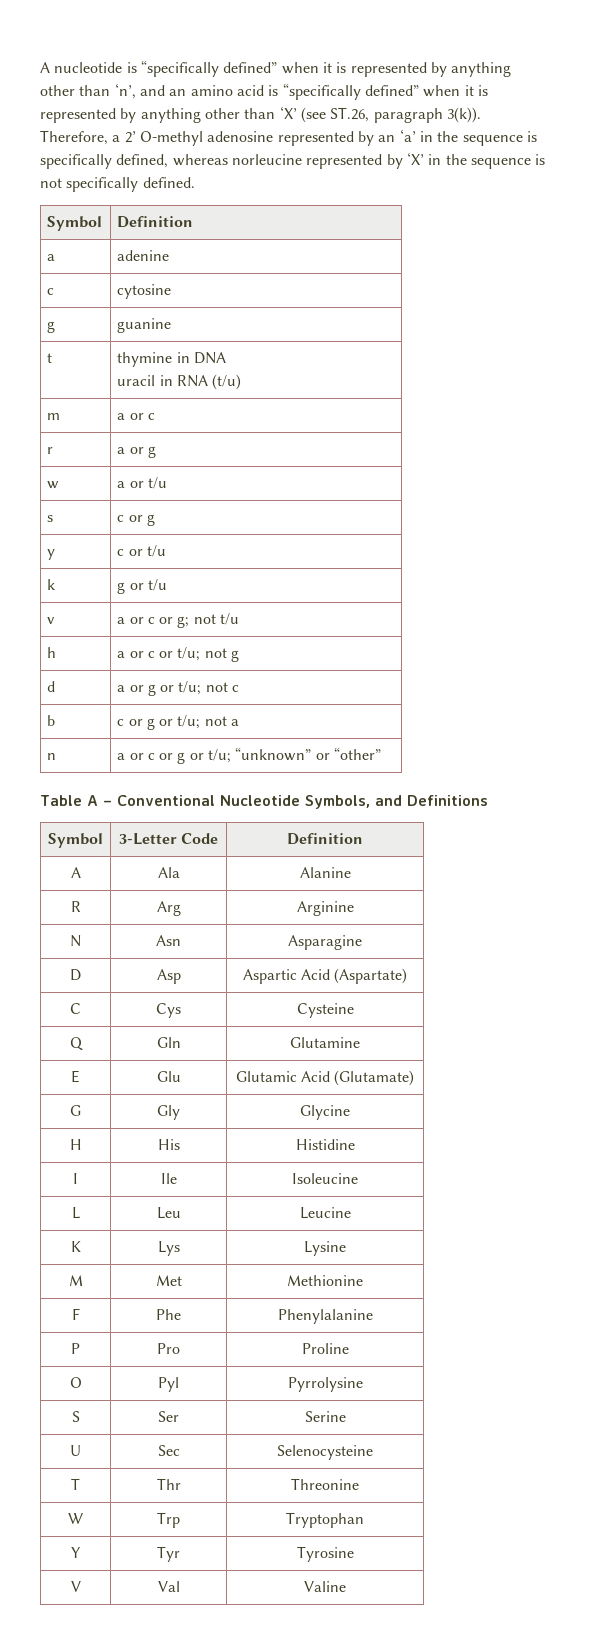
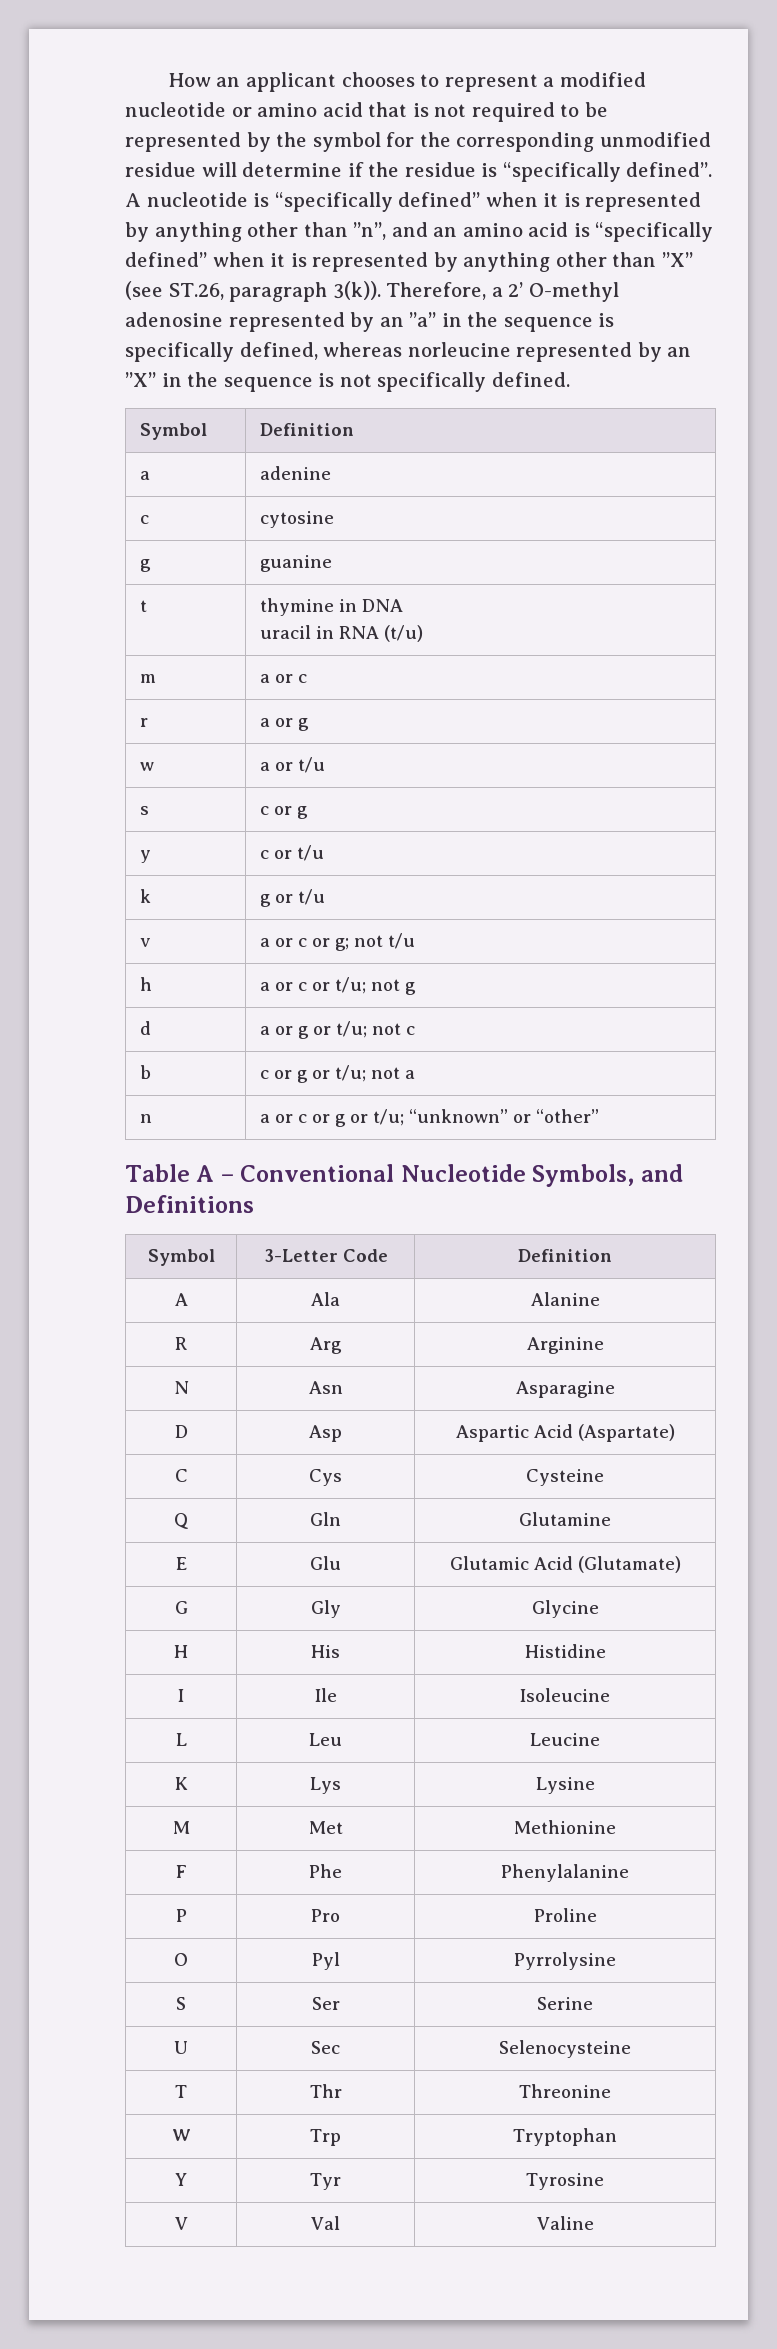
(40, 67) none -> [167,72,646,92] [125,102,608,122] [125,132,711,152] [125,162,713,182] How an applicant chooses to represent a modified nucleotide or amino acid that is not required to be represented by the symbol for the corresponding unmodified residue will determine if the residue is “specifically defined”.
[114,83,136,99] ‘n’, -> [353,222,387,240] ”n”,
[279,106,297,119] ‘X’ -> [661,252,693,267] ”X”
[399,129,416,142] ‘a’ -> [409,312,437,327] ”a”
[406,152,424,165] ‘X’ -> [667,347,692,357] [125,372,156,387] an ”X”

